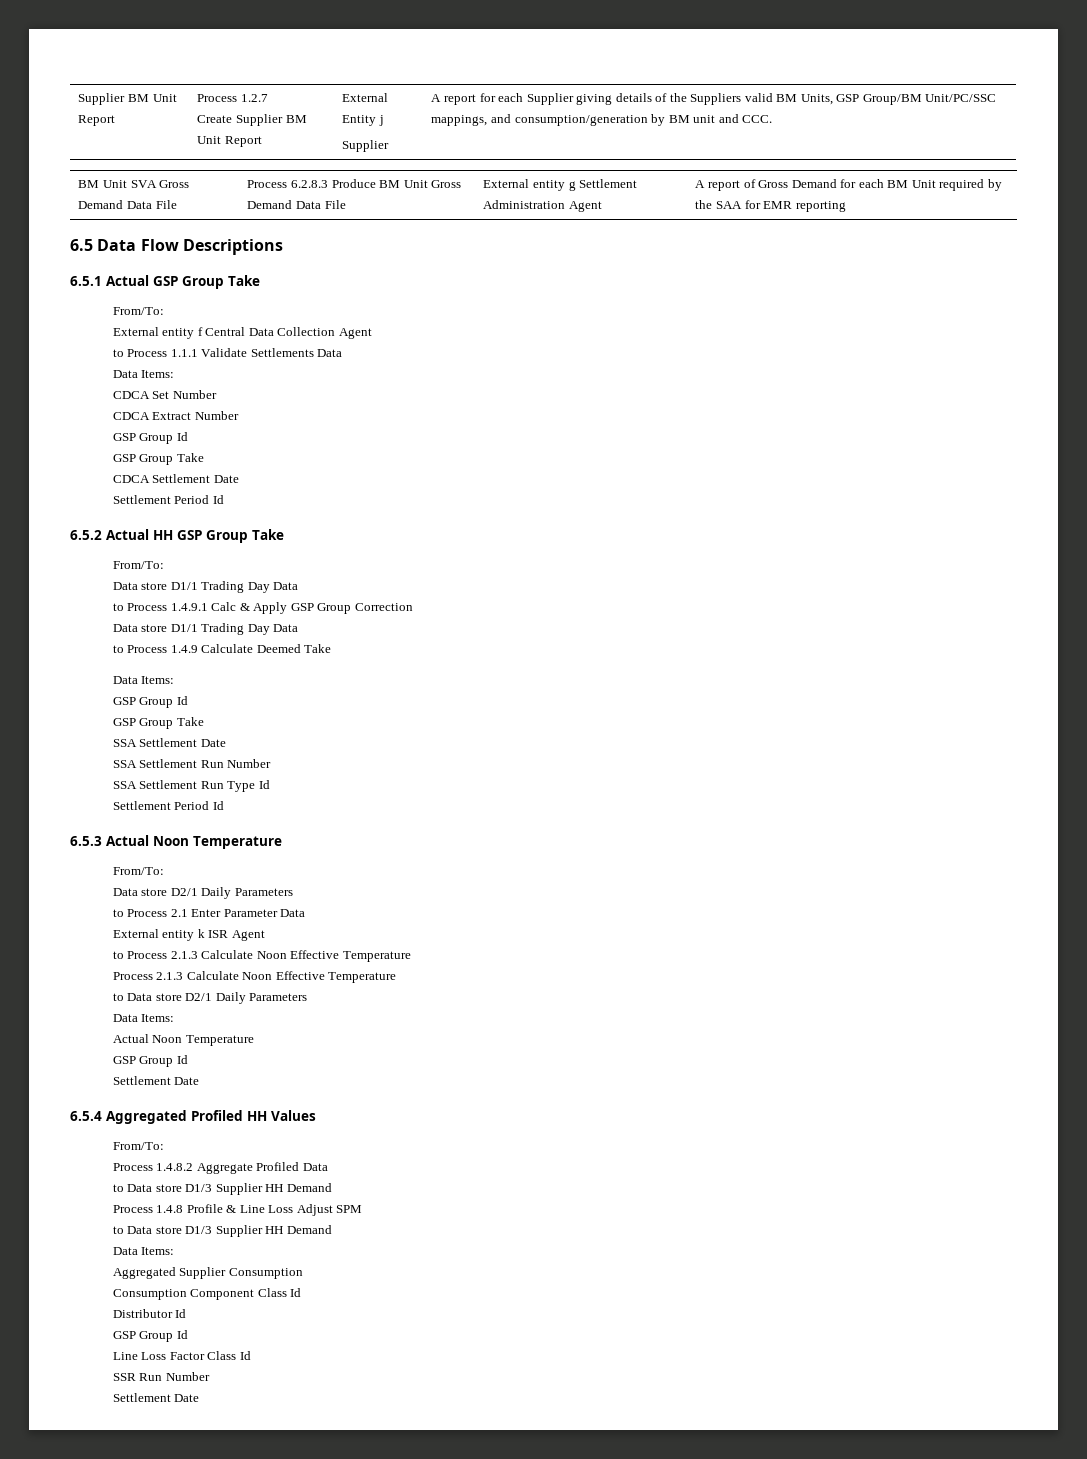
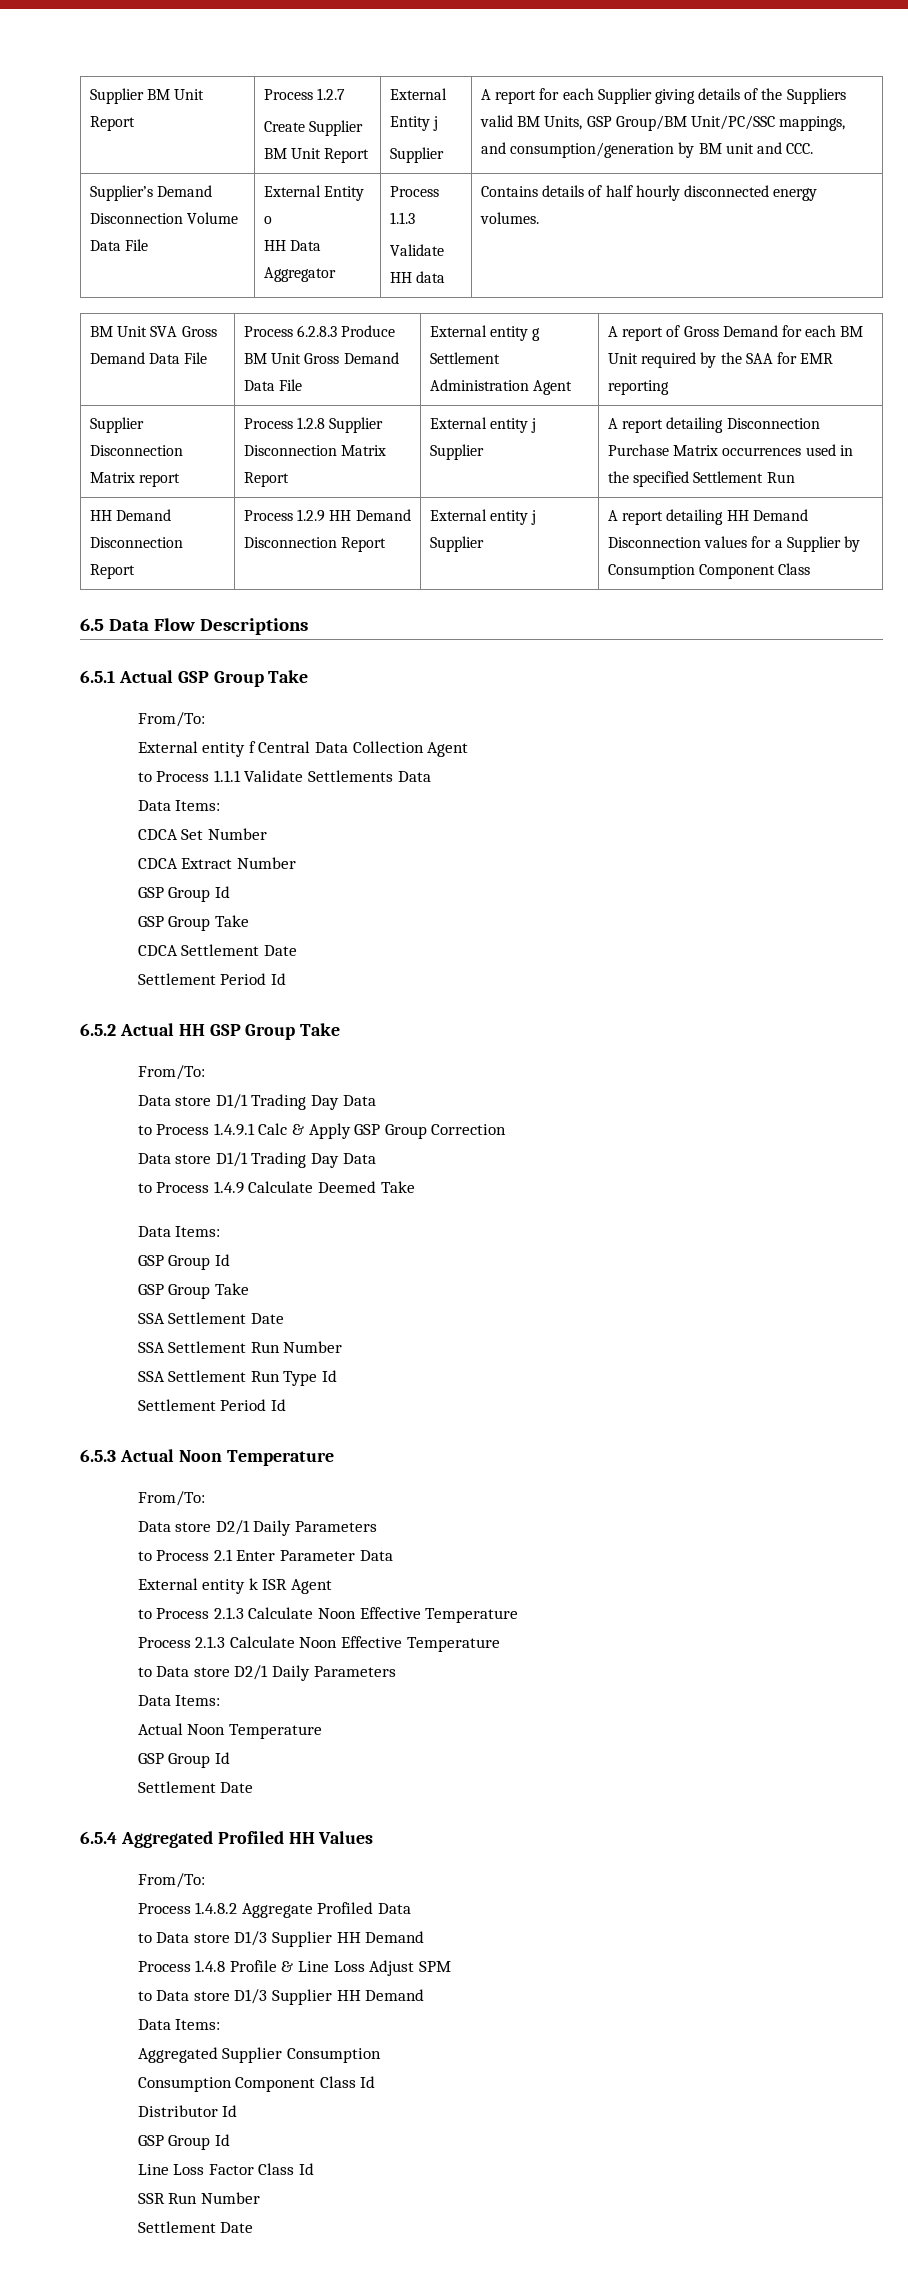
(773, 119) none -> [89,185,213,201] [89,212,239,224] [89,239,149,251] [263,185,365,201] [263,216,272,224] [263,240,322,251] [263,267,336,282] [389,186,439,197] [389,212,415,224] [389,244,444,256] [389,271,446,283] [480,185,818,201] [479,212,539,224] // Supplier’s Demand Disconnection Volume Data File | External Entity o // HH Data Aggregator | Process 1.1.3 // Validate HH data | Contains details of half hourly disconnected energy volumes.
(846, 206) none -> [89,417,144,433] [89,445,183,456] [89,472,181,487] [243,417,384,433] [243,445,387,456] [243,472,289,487] [429,417,537,433] [429,444,484,460] [607,417,820,433] [607,444,853,456] [607,471,795,487] [89,509,172,521] [89,537,183,548] [89,564,135,579] [243,509,411,522] [243,537,387,552] [429,509,537,525] [429,536,484,552] [607,509,808,525] [607,536,860,552] [607,563,811,579] // Supplier Disconnection Matrix report | Process 1.2.8 Supplier Disconnection Matrix Report | External entity j Supplier | A report detailing Disconnection Purchase Matrix occurrences used in the specified Settlement Run // HH Demand Disconnection Report | Process 1.2.9 HH Demand Disconnection Report | External entity j Supplier | A report detailing HH Demand Disconnection values for a Supplier by Consumption Component Class

